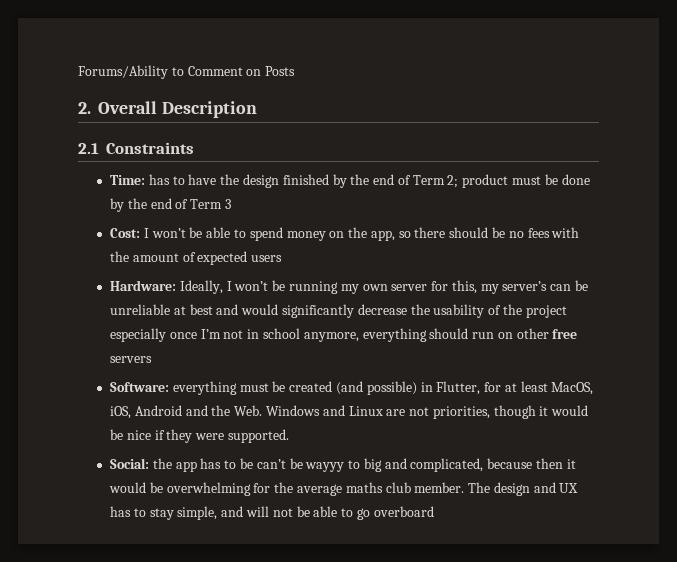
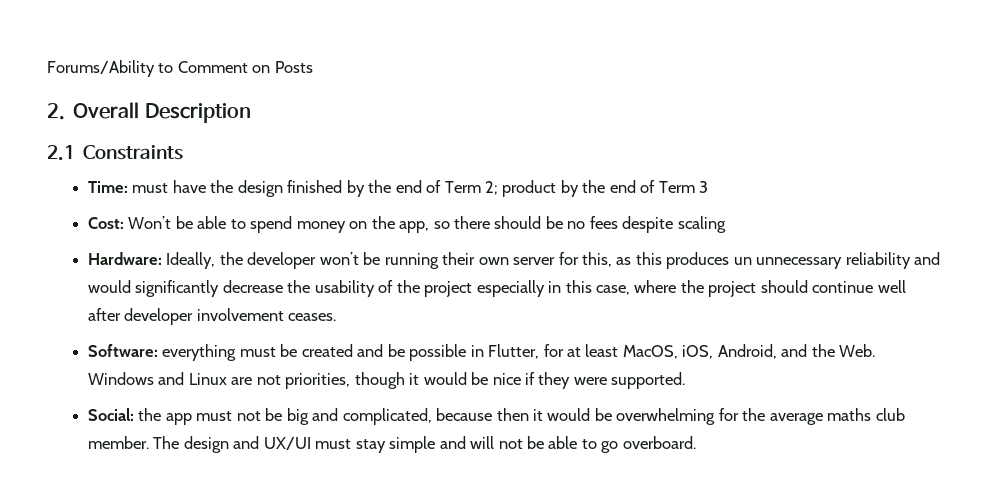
[148,174,185,185] has to -> [132,183,169,193] must
[512,174,590,185] must be done -> (557, 188) none
[143,228,186,238] I won’t -> [128,216,172,229] Won’t
[551,227,580,238] [110,251,283,265] with the amount of expected users -> [622,216,726,233] despite scaling
[226,281,232,291] I -> [219,252,317,269] the developer
[340,284,359,294] my -> [442,252,476,265] their
[480,280,589,294] [110,304,213,315] my server’s can be unreliable at best -> [616,252,911,269] as this produces un unnecessary reliability
[169,328,578,342] [110,356,153,363] once I’m not in school anymore, everything should run on other free servers -> [548,280,906,297] [88,308,337,325] in this case, where the project should continue well after developer involvement ceases.
[335,381,417,395] (and possible) -> [357,344,467,361] and be possible
[134,405,182,416] Android -> [717,344,777,359] Android,
[200,458,361,472] has to be can’t be wayyy to -> [196,408,283,421] must not be
[559,483,579,493] [110,506,218,520] UX has to stay simple, -> [263,436,436,453] UX/UI must stay simple
[373,506,434,517] overboard -> [622,436,696,449] overboard.

